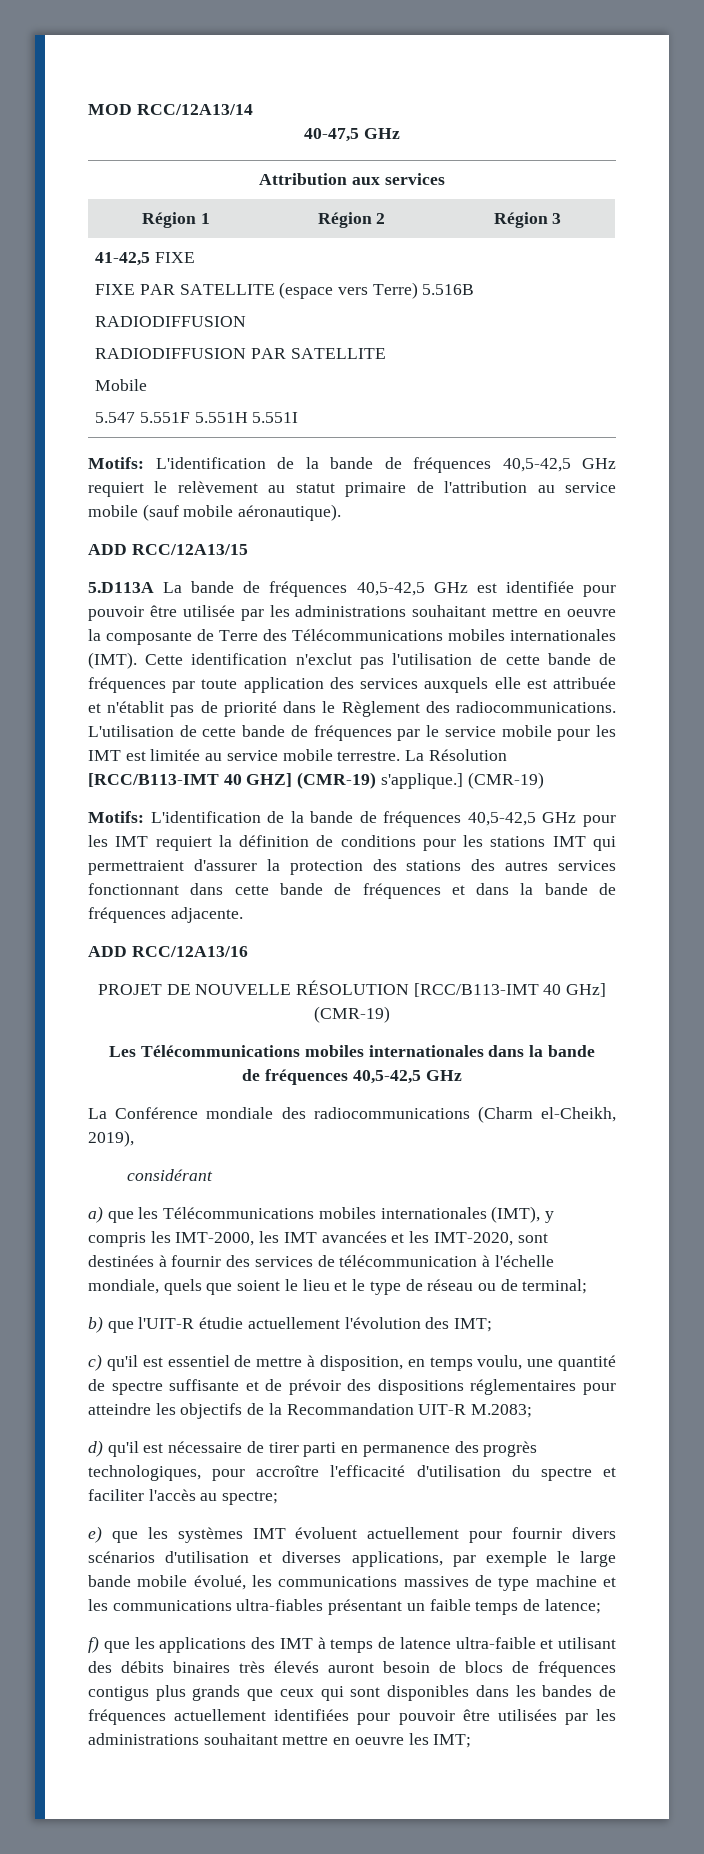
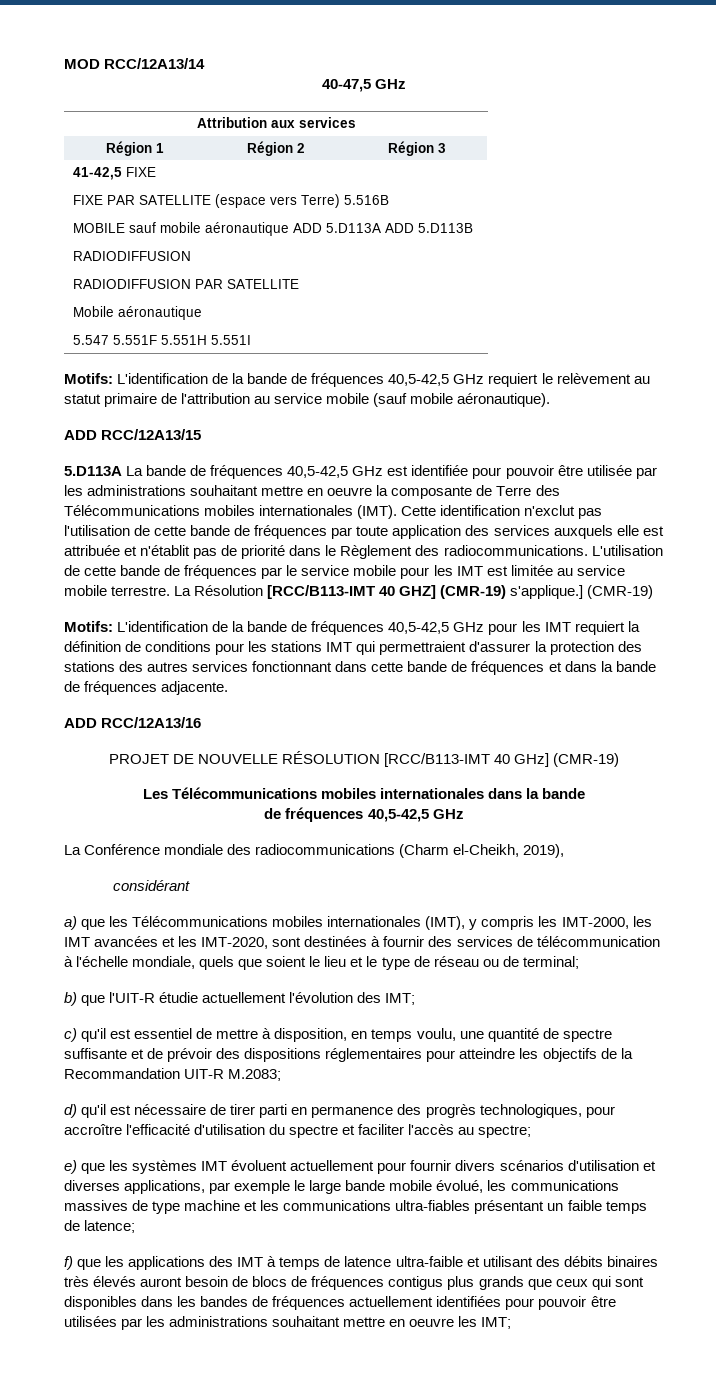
(475, 289) none -> [72,222,473,236] // MOBILE sauf mobile aéronautique ADD 5.D113A ADD 5.D113B
(148, 385) none -> [117,306,202,320] aéronautique

